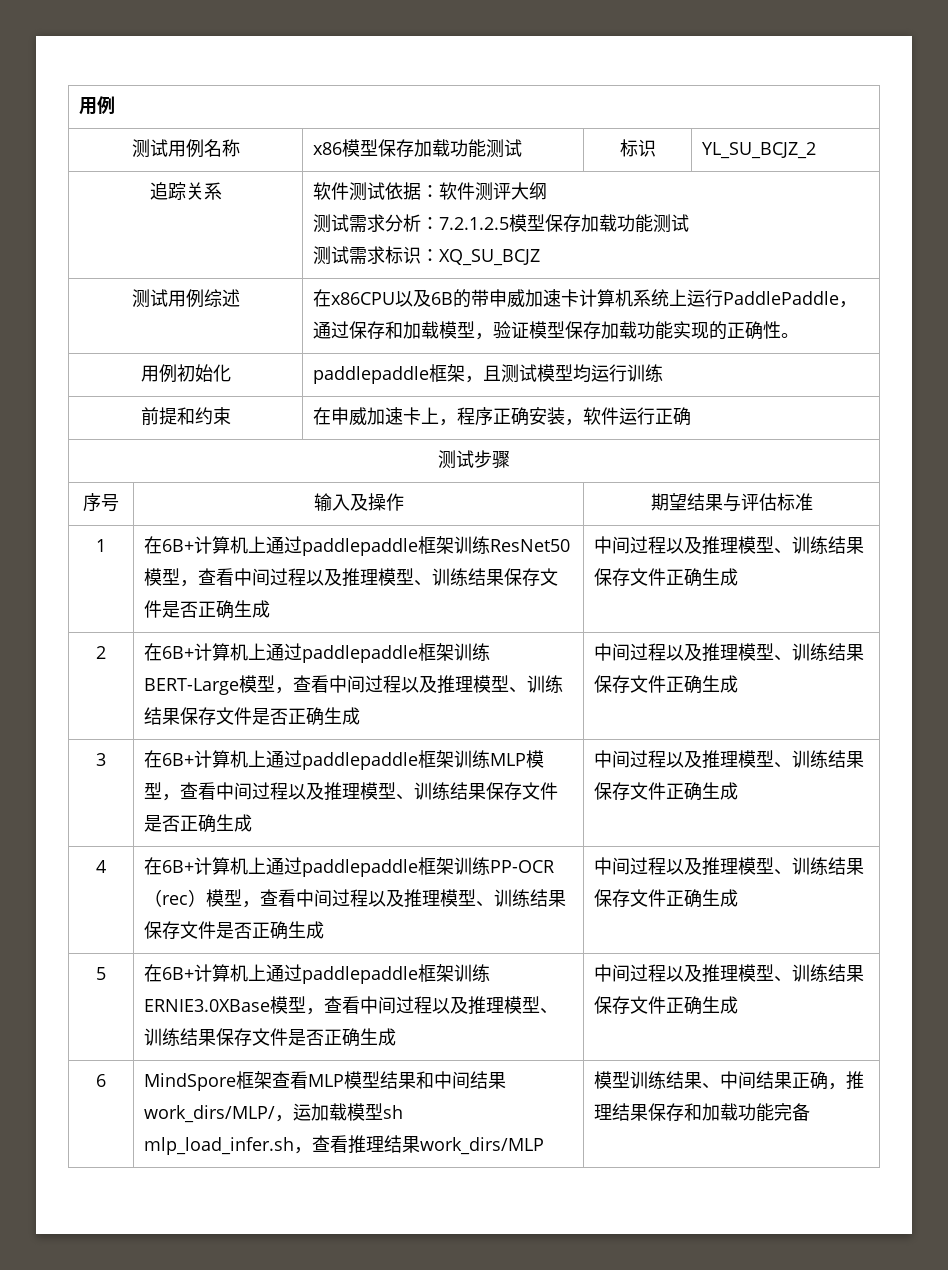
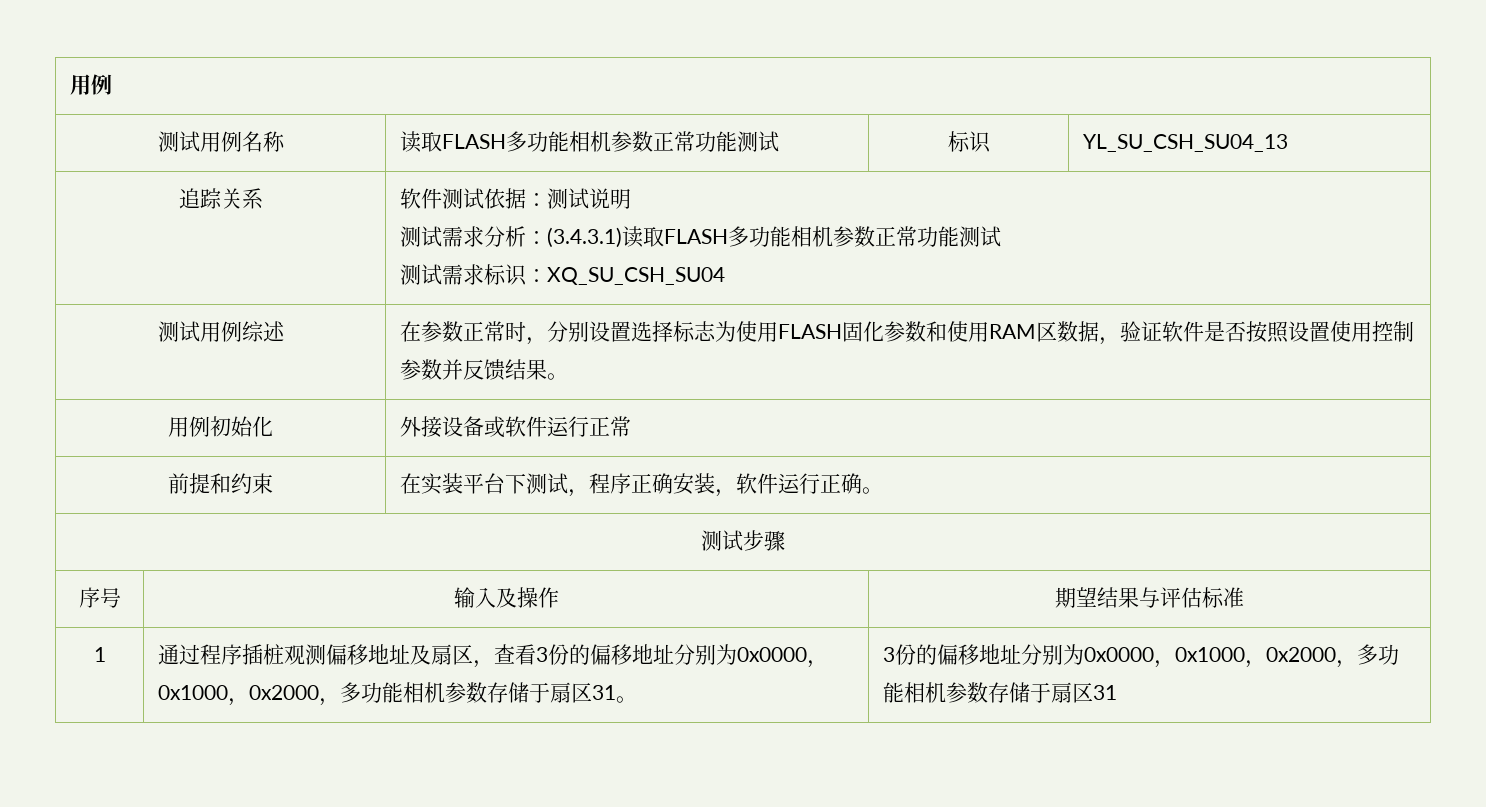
[312,139,450,157] x86模型保存加载 -> [400,131,696,153] 读取FLASH多功能相机参数正常
[701,142,816,159] YL_SU_BCJZ_2 -> [1083,134,1289,152] YL_SU_CSH_SU04_13
[438,182,547,201] 软件测评大纲 -> [547,188,632,209] 测试说明
[438,214,617,232] 7.2.1.2.5模型保存加载 -> [547,226,918,248] (3.4.3.1)读取FLASH多功能相机参数正常
[438,249,540,266] XQ_SU_BCJZ -> [547,267,726,285] XQ_SU_CSH_SU04
[330,289,857,308] [312,321,799,340] [140,364,231,383] [312,364,663,384] x86CPU以及6B的带申威加速卡计算机系统上运行PaddlePaddle，通过保存和加载模型，验证模型保存加载功能实现的正确性。 // 用例初始化 | paddlepaddle框架，且测试模型均运行训练 -> [421,321,1415,345] [400,359,569,381] [168,416,273,437] [400,416,632,438] 参数正常时，分别设置选择标志为使用FLASH固化参数和使用RAM区数据，验证软件是否按照设置使用控制参数并反馈结果。 // 用例初始化 | 外接设备或软件运行正常
[330,407,439,425] 申威加速卡上 -> [421,473,569,495] 实装平台下测试
(691, 416) none -> [862,487,884,494] 。
[143,536,570,556] [143,568,558,587] [143,600,270,619] [593,536,864,555] [593,568,738,587] [96,646,106,659] [143,643,490,663] [143,675,563,695] [143,707,360,726] [593,643,864,662] [593,675,738,694] [96,753,106,766] [143,750,544,770] [143,782,558,801] [143,814,252,833] [593,750,864,769] [593,782,738,801] [96,860,106,873] [143,857,554,877] [143,889,566,908] [143,921,324,940] [593,857,864,876] [593,889,738,908] [96,967,106,980] [143,964,490,984] [143,996,558,1015] [143,1028,396,1047] [593,964,864,983] [593,996,738,1015] [96,1074,106,1087] [143,1071,506,1091] [143,1103,403,1123] [143,1135,544,1155] [593,1071,864,1090] [593,1103,810,1122] 在6B+计算机上通过paddlepaddle框架训练ResNet50模型，查看中间过程以及推理模型、训练结果保存文件是否正确生成 | 中间过程以及推理模型、训练结果保存文件正确生成 // 2 | 在6B+计算机上通过paddlepaddle框架训练BERT-Large模型，查看中间过程以及推理模型、训练结果保存文件是否正确生成 | 中间过程以及推理模型、训练结果保存文件正确生成 // 3 | 在6B+计算机上通过paddlepaddle框架训练MLP模型，查看中间过程以及推理模型、训练结果保存文件是否正确生成 | 中间过程以及推理模型、训练结果保存文件正确生成 // 4 | 在6B+计算机上通过paddlepaddle框架训练PP-OCR（rec）模型，查看中间过程以及推理模型、训练结果保存文件是否正确生成 | 中间过程以及推理模型、训练结果保存文件正确生成 // 5 | 在6B+计算机上通过paddlepaddle框架训练ERNIE3.0XBase模型，查看中间过程以及推理模型、训练结果保存文件是否正确生成 | 中间过程以及推理模型、训练结果保存文件正确生成 // 6 | MindSpore框架查看MLP模型结果和中间结果work_dirs/MLP/，运加载模型sh mlp_load_infer.sh，查看推理结果work_dirs/MLP | 模型训练结果、中间结果正确，推理结果保存和加载功能完备 -> [158,644,829,668] [158,682,638,706] [883,644,1400,668] [883,682,1118,703] 通过程序插桩观测偏移地址及扇区，查看3份的偏移地址分别为0x0000，0x1000，0x2000，多功能相机参数存储于扇区31。 | 3份的偏移地址分别为0x0000，0x1000，0x2000，多功能相机参数存储于扇区31

